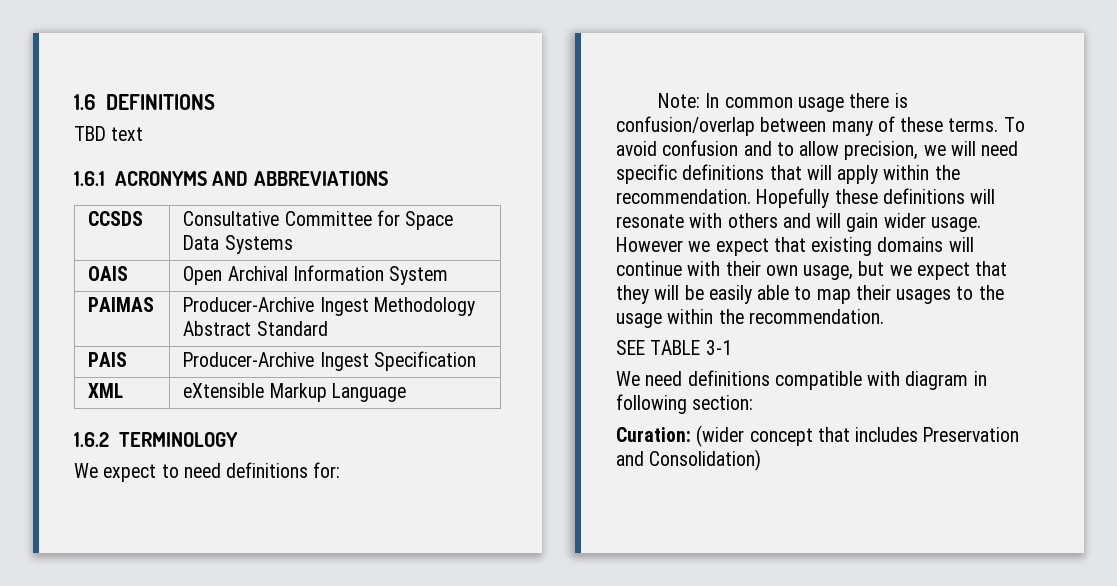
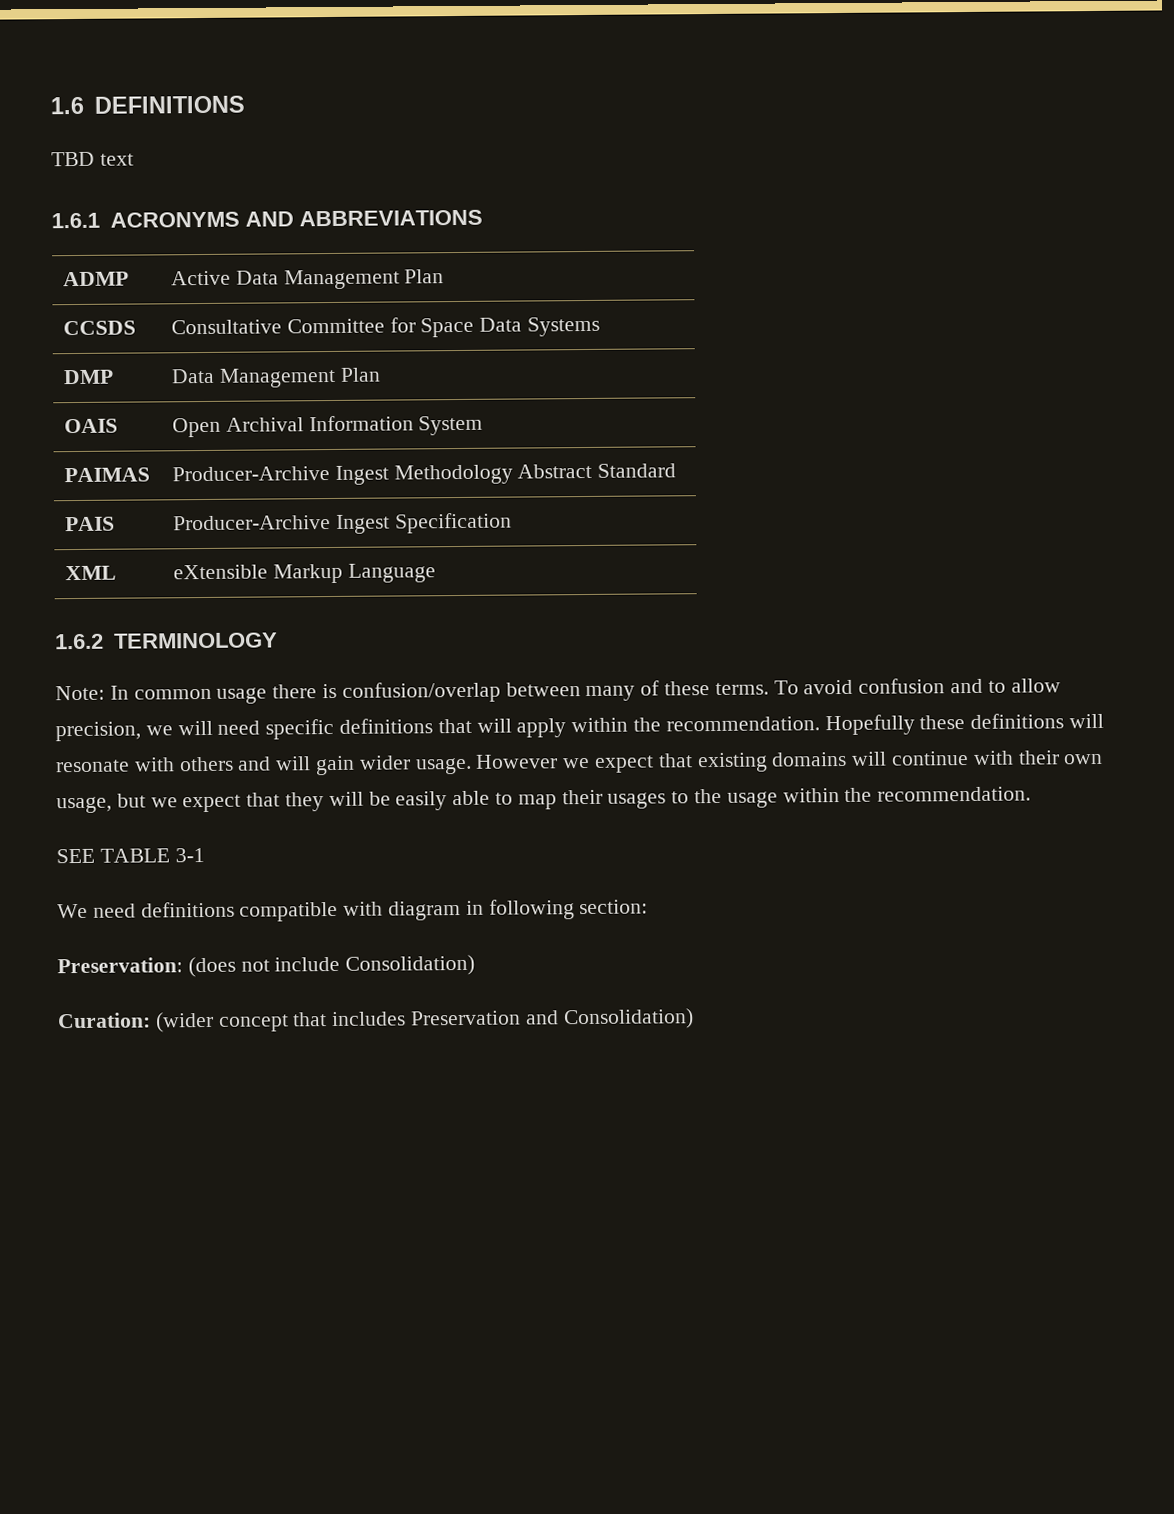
(388, 178) none -> [63,271,130,287] [171,269,445,290] // ADMP | Active Data Management Plan
(293, 244) none -> [63,369,115,385] [171,367,381,388] // DMP | Data Management Plan
[74,462,341,482] // We expect to need definitions for: -> (278, 640) none
(754, 402) none -> [57,954,476,978] // Preservation: (does not include Consolidation)

